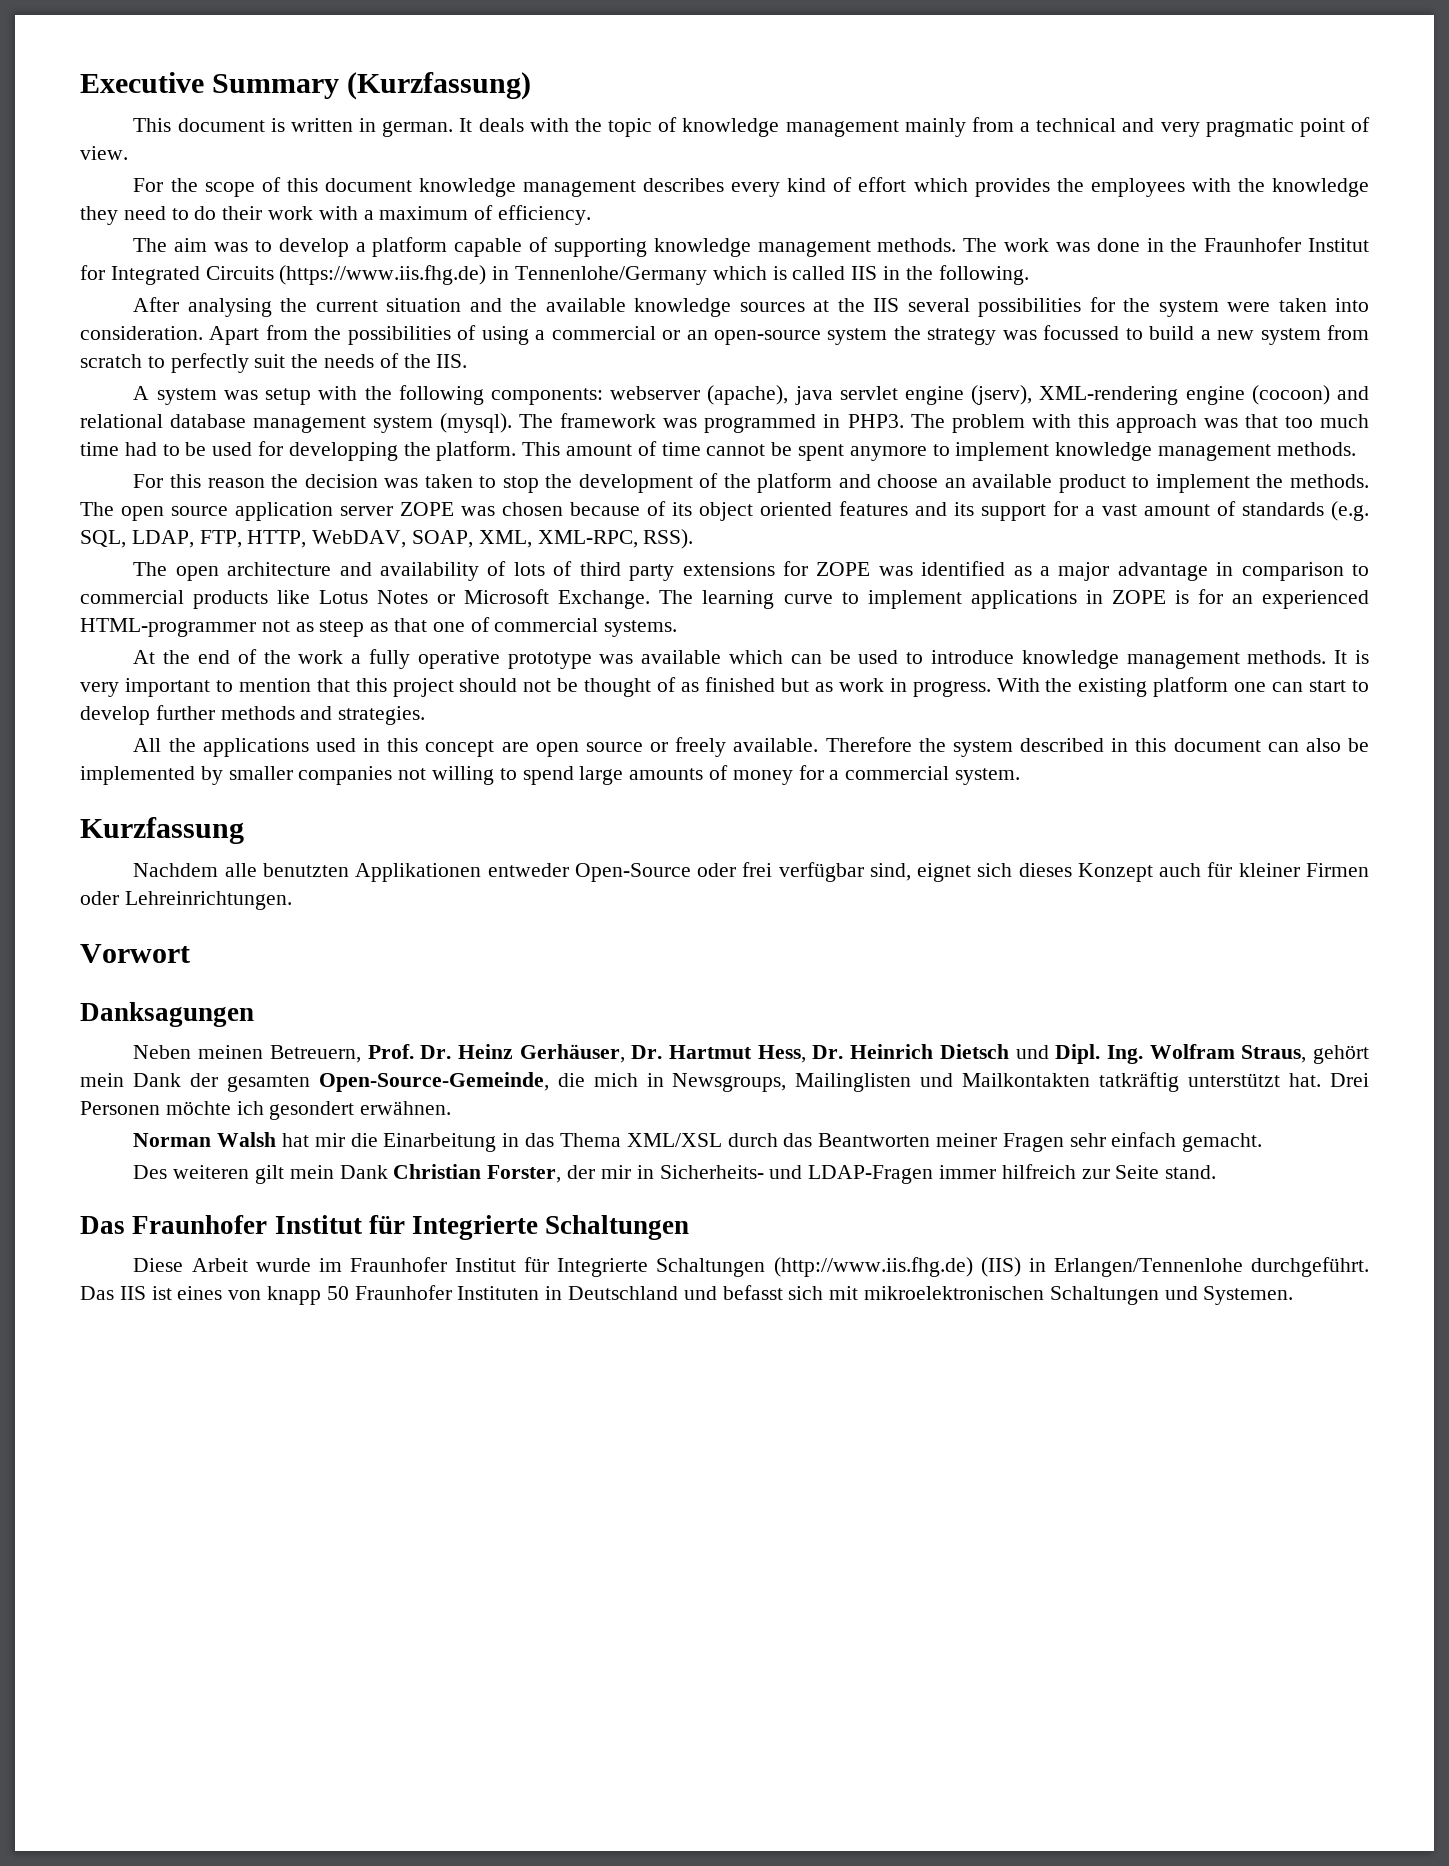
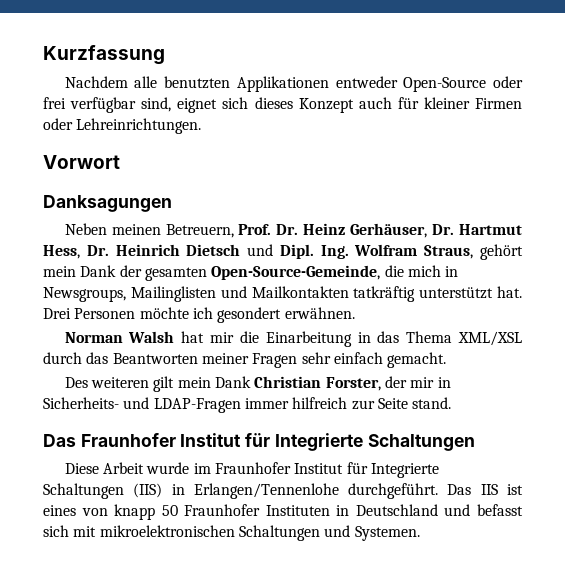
[80,72,532,100] [133,117,1370,137] [80,146,128,160] [133,177,1370,197] [80,205,592,225] [133,237,1369,257] [80,265,1029,285] [133,297,1369,317] [80,325,1370,345] [80,353,468,373] [133,385,1369,405] [80,413,1369,433] [80,441,1356,461] [133,473,1369,493] [80,501,1369,521] [80,529,694,549] [133,561,1369,581] [80,589,1369,609] [80,617,678,637] [133,649,1369,669] [80,677,1369,697] [80,705,426,725] [133,737,1370,757] [80,765,1021,785] Executive Summary (Kurzfassung) // This document is written in german. It deals with the topic of knowledge management mainly from a technical and very pragmatic point of view. // For the scope of this document knowledge management describes every kind of effort which provides the employees with the knowledge they need to do their work with a maximum of efficiency. // The aim was to develop a platform capable of supporting knowledge management methods. The work was done in the Fraunhofer Institut for Integrated Circuits (https://www.iis.fhg.de) in Tennenlohe/Germany which is called IIS in the following. // After analysing the current situation and the available knowledge sources at the IIS several possibilities for the system were taken into consideration. Apart from the possibilities of using a commercial or an open-source system the strategy was focussed to build a new system from scratch to perfectly suit the needs of the IIS. // A system was setup with the following components: webserver (apache), java servlet engine (jserv), XML-rendering engine (cocoon) and relational database management system (mysql). The framework was programmed in PHP3. The problem with this approach was that too much time had to be used for developping the platform. This amount of time cannot be spent anymore to implement knowledge management methods. // For this reason the decision was taken to stop the development of the platform and choose an available product to implement the methods. The open source application server ZOPE was chosen because of its object oriented features and its support for a vast amount of standards (e.g. SQL, LDAP, FTP, HTTP, WebDAV, SOAP, XML, XML-RPC, RSS). // The open architecture and availability of lots of third party extensions for ZOPE was identified as a major advantage in comparison to commercial products like Lotus Notes or Microsoft Exchange. The learning curve to implement applications in ZOPE is for an experienced HTML-programmer not as steep as that one of commercial systems. // At the end of the work a fully operative prototype was available which can be used to introduce knowledge management methods. It is very important to mention that this project should not be thought of as finished but as work in progress. With the existing platform one can start to develop further methods and strategies. // All the applications used in this concept are open source or freely available. Therefore the system described in this document can also be implemented by smaller companies not willing to spend large amounts of money for a commercial system. // -> (43, 55) none
[773,1257,973,1277] (http://www.iis.fhg.de) -> (124, 491) none

